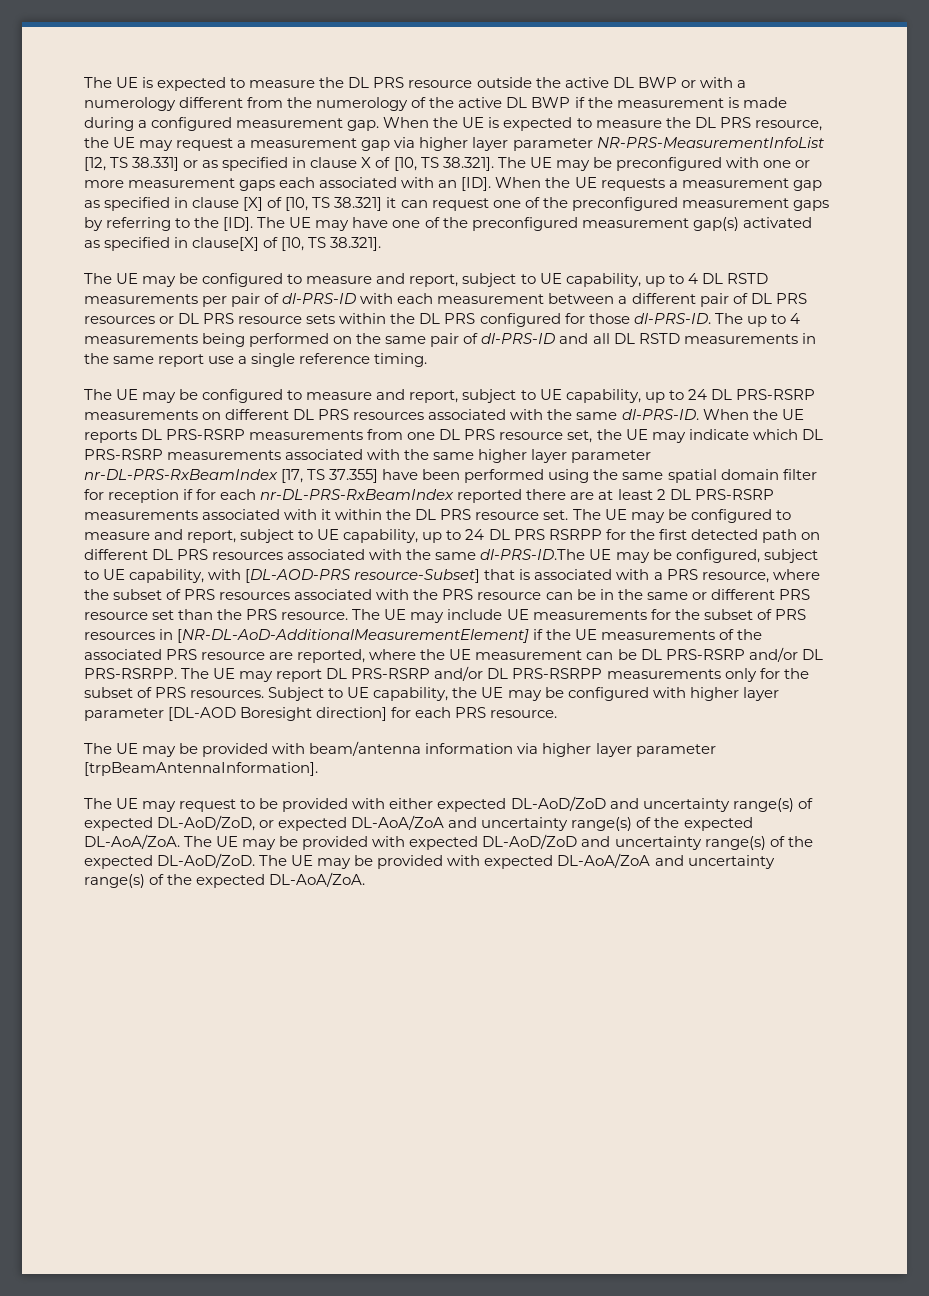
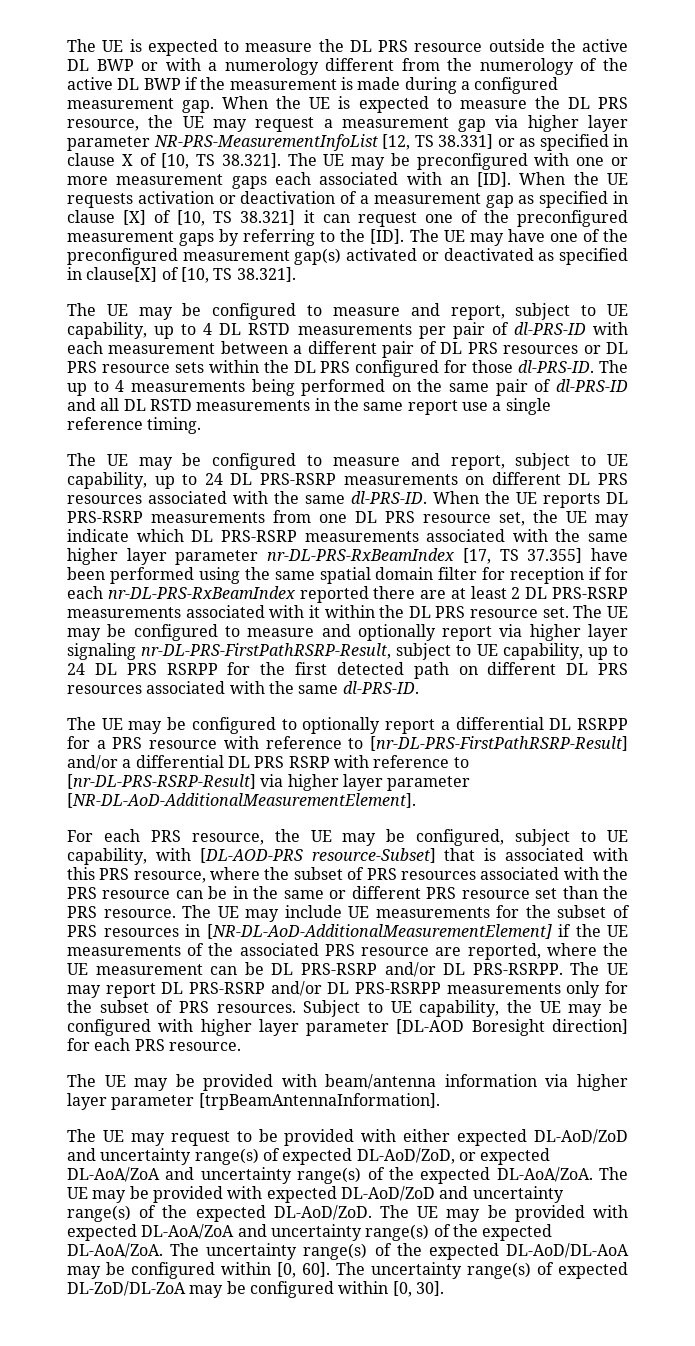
(665, 184) none -> [137,191,358,204] activation or deactivation of
(812, 222) none -> [421,248,534,261] or deactivated
[187,530,237,543] report, -> [357,624,628,641] [67,643,392,660] optionally report via higher layer signaling nr-DL-PRS-FirstPathRSRP-Result,
[480,549,586,560] dl-PRS-ID.The -> [342,681,419,694] [67,717,629,734] [67,736,628,751] [67,755,469,770] [67,774,471,791] [67,793,416,808] [67,829,300,845] dl-PRS-ID. // The UE may be configured to optionally report a differential DL RSRPP for a PRS resource with reference to [nr-DL-PRS-FirstPathRSRP-Result] and/or a differential DL PRS RSRP with reference to [nr-DL-PRS-RSRP-Result] via higher layer parameter [NR-DL-AoD-AdditionalMeasurementElement]. // For each PRS resource, the
[653,572,663,580] a -> [67,867,95,880] this
(366, 879) none -> [170,1243,630,1260] [67,1262,628,1279] [67,1281,444,1298] The uncertainty range(s) of the expected DL-AoD/DL-AoA may be configured within [0, 60]. The uncertainty range(s) of expected DL-ZoD/DL-ZoA may be configured within [0, 30].

